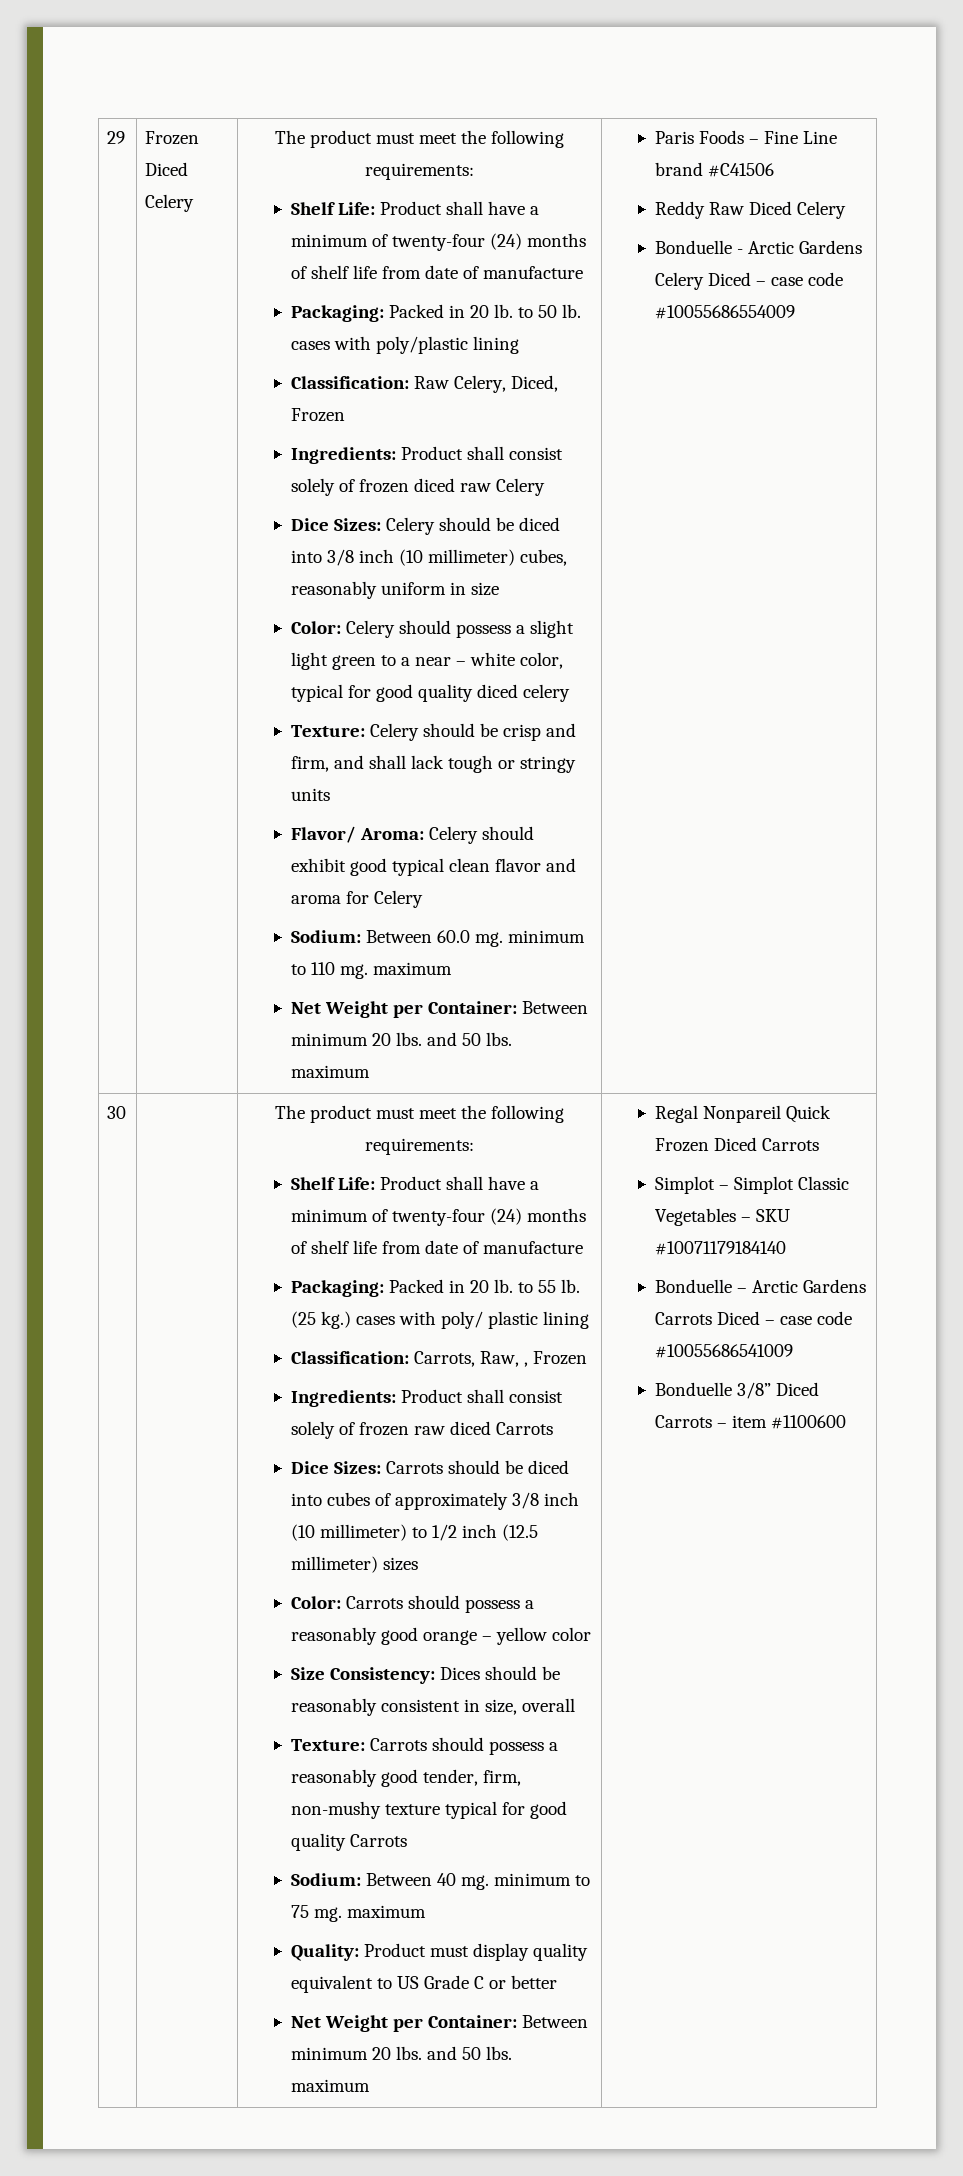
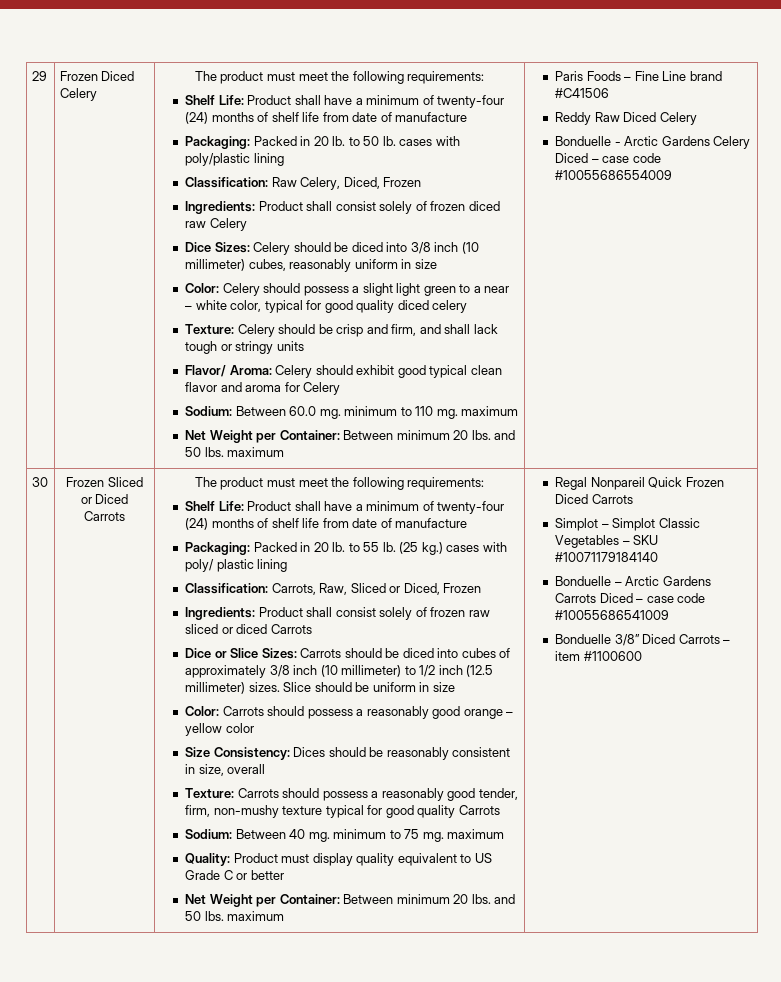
(127, 1112) none -> [66,477,143,487] [80,494,129,504] [84,511,125,521] Frozen Sliced or Diced Carrots
[523,1362,528,1367] , -> [350,583,440,595] Sliced or Diced,
(445, 1430) none -> [185,624,233,634] sliced or
(329, 1467) none -> [214,648,259,658] or Slice
[382,1557,418,1571] sizes -> [248,682,455,692] sizes. Slice should be uniform in size

